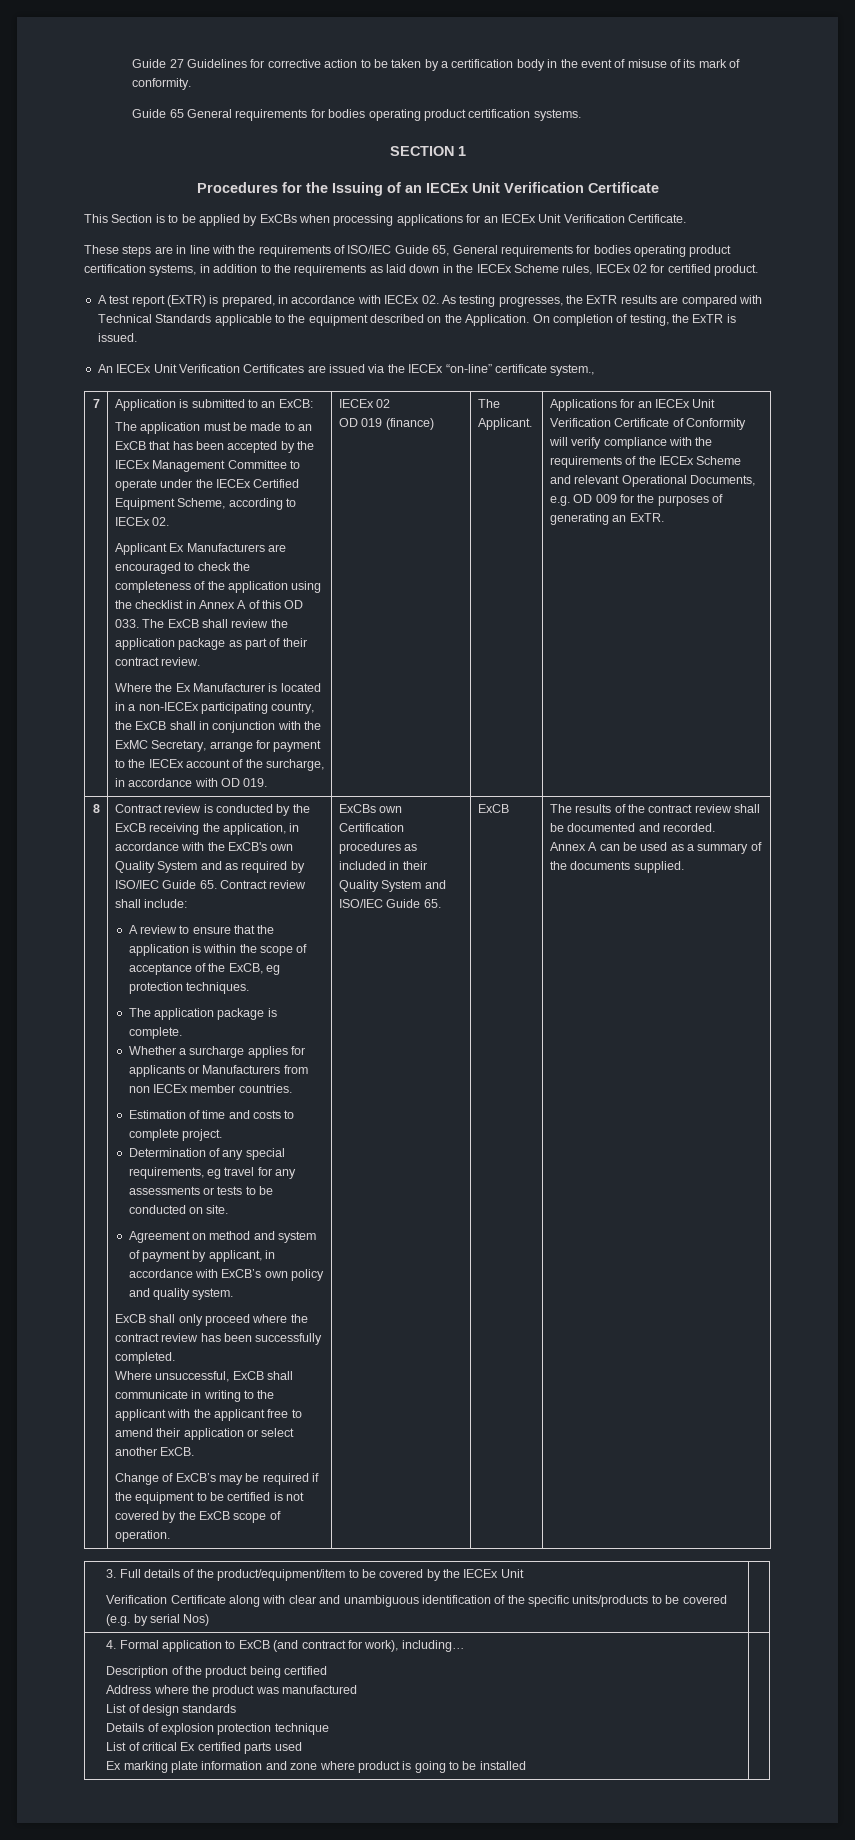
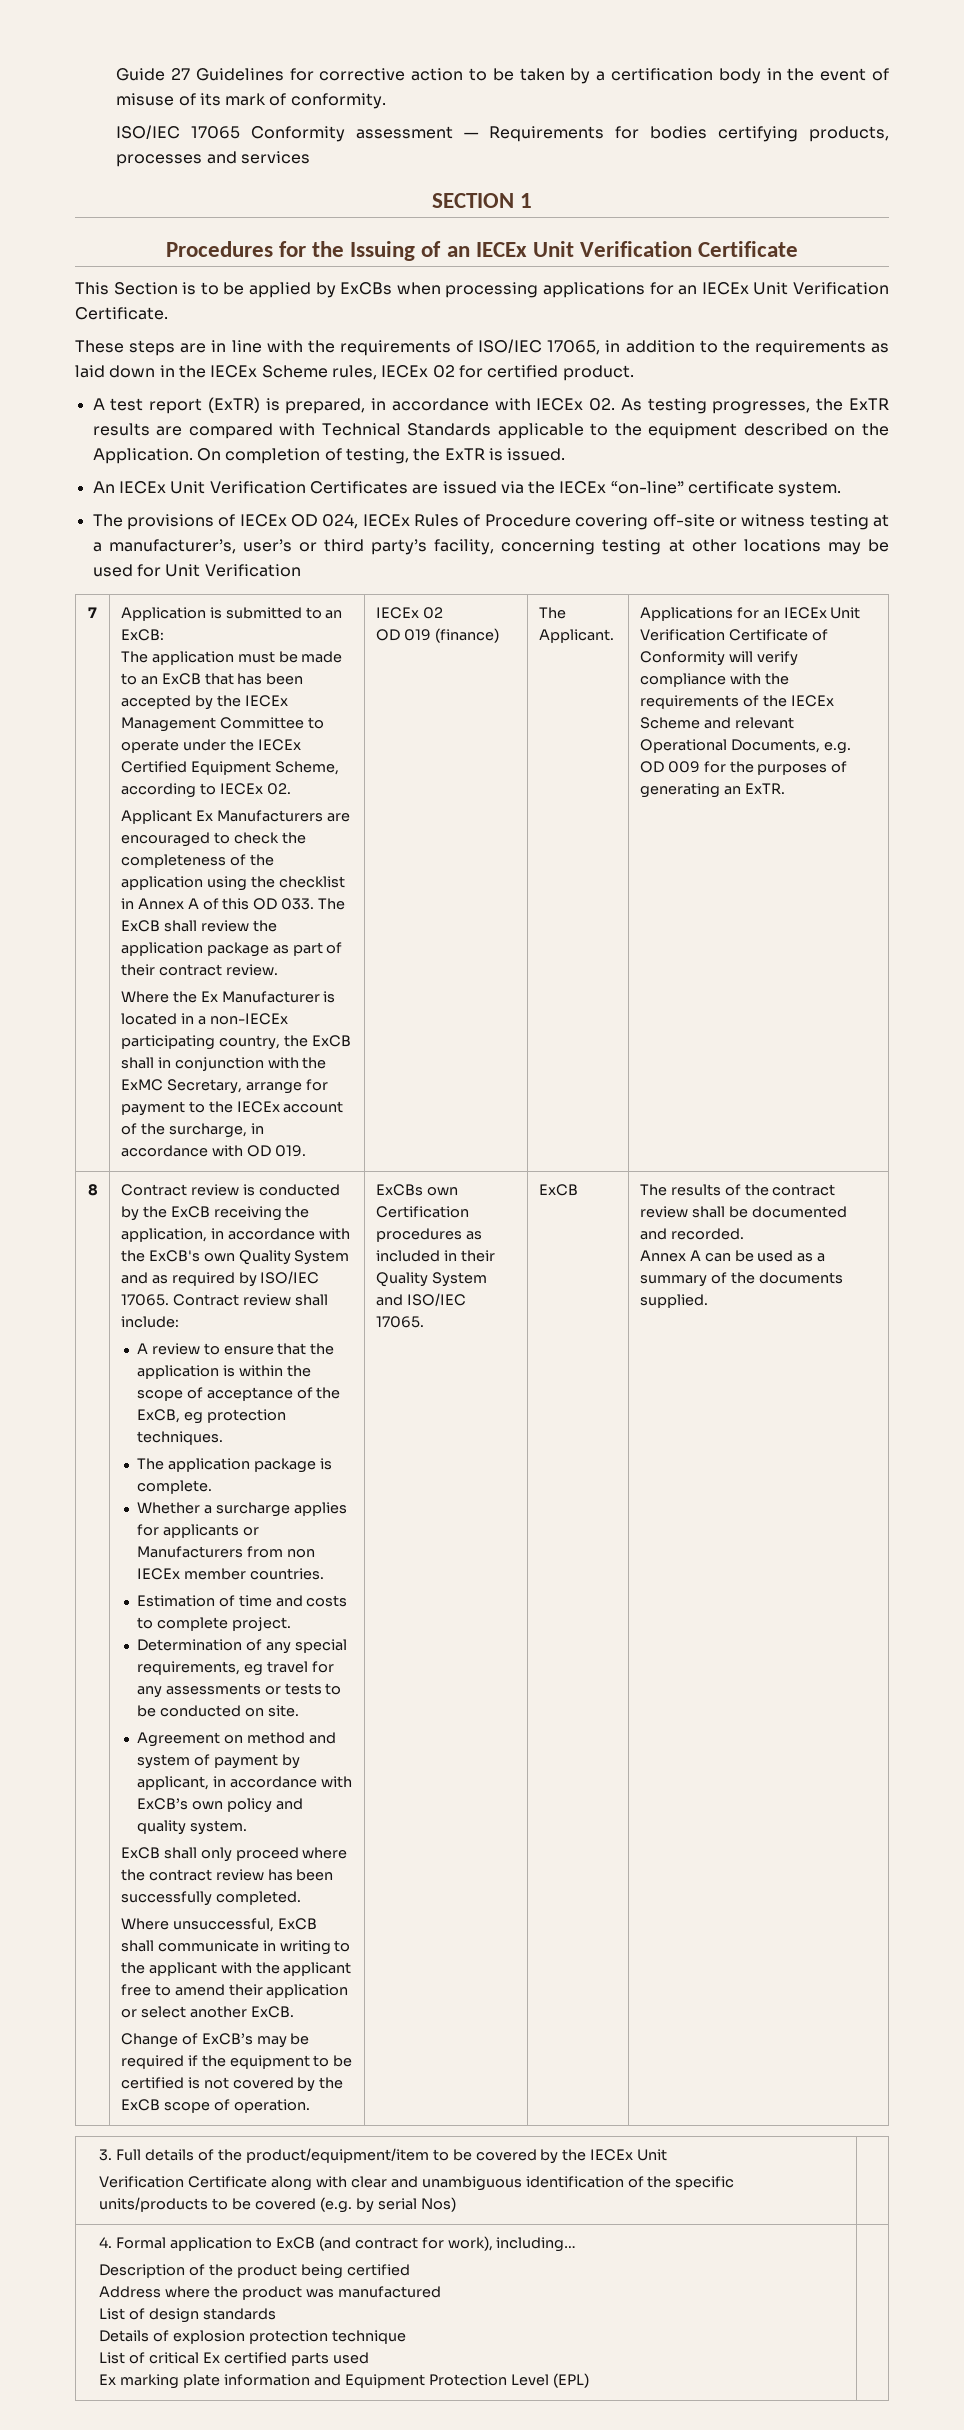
[132,109,581,121] Guide 65 General requirements for bodies operating product certification systems. -> [116,125,890,142] [116,151,310,167] ISO/IEC 17065 Conformity assessment — Requirements for bodies certifying products, processes and services
[394,245,732,257] [84,264,197,276] Guide 65, General requirements for bodies operating product certification systems, -> [547,340,601,355] 17065,
[550,364,595,376] system., -> [778,481,842,497] [92,514,890,530] [92,539,890,555] [92,564,301,577] system. // The provisions of IECEx OD 024, IECEx Rules of Procedure covering off-site or witness testing at a manufacturer’s, user’s or third party’s facility, concerning testing at other locations may be used for Unit Verification
[162,880,217,889] Guide 65. -> [120,1294,169,1306] 17065.
[386,899,441,908] Guide 65. -> [375,1316,424,1328] 17065.
[290,1761,526,1773] zone where product is going to be installed -> [344,2373,589,2388] Equipment Protection Level (EPL)

